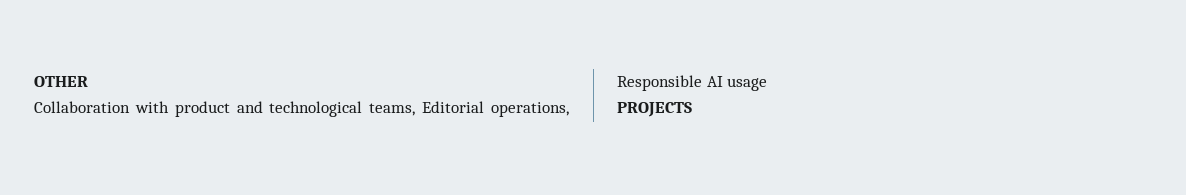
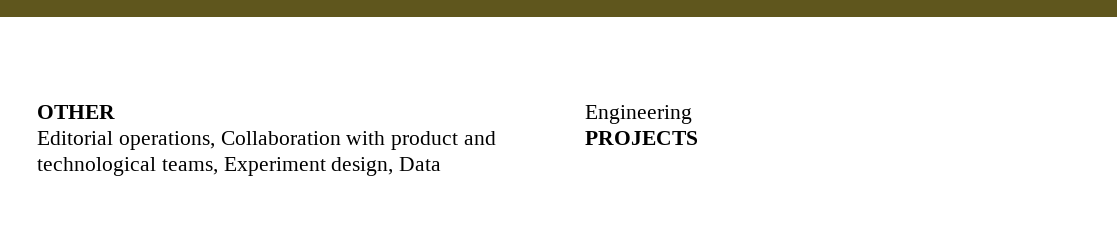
(88, 81) none -> [37,131,215,150] Editorial operations,
[422,101,569,117] [617,75,768,91] Editorial operations, Responsible AI usage -> [223,157,442,176] [585,105,692,124] Experiment design, Data Engineering

